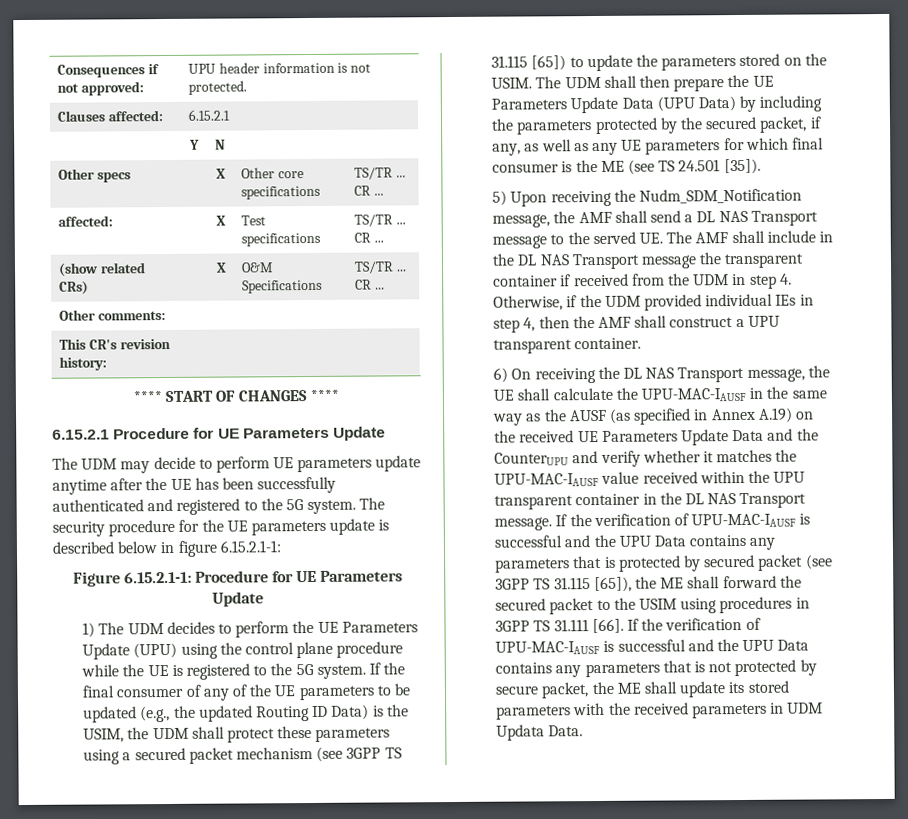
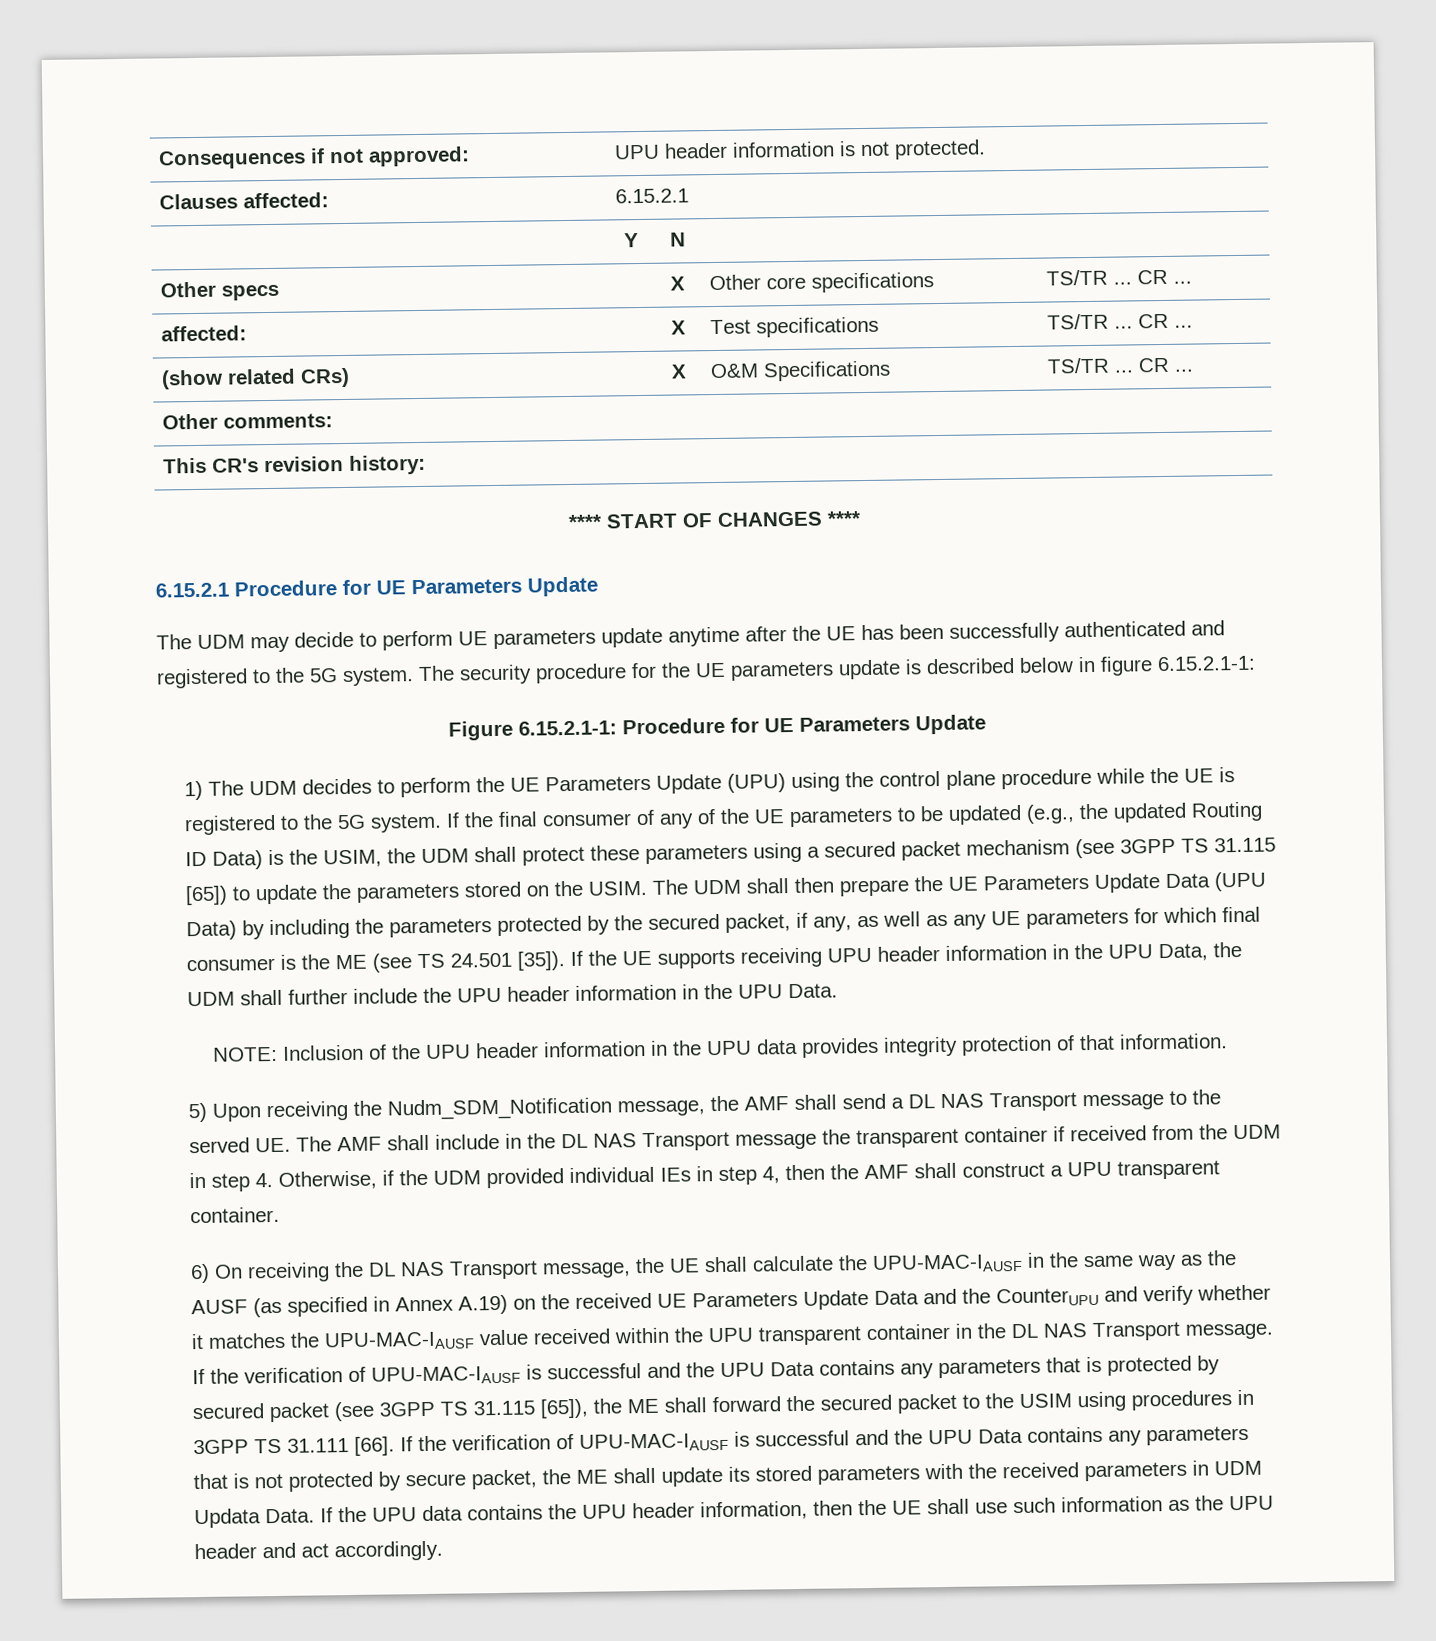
(761, 166) none -> [569,941,1242,969] [186,983,838,1007] [213,1033,1229,1062] If the UE supports receiving UPU header information in the UPU Data, the UDM shall further include the UPU header information in the UPU Data. // NOTE: Inclusion of the UPU header information in the UPU data provides integrity protection of that information.
(584, 731) none -> [319,1495,1274,1523] [193,1540,443,1562] If the UPU data contains the UPU header information, then the UE shall use such information as the UPU header and act accordingly.

